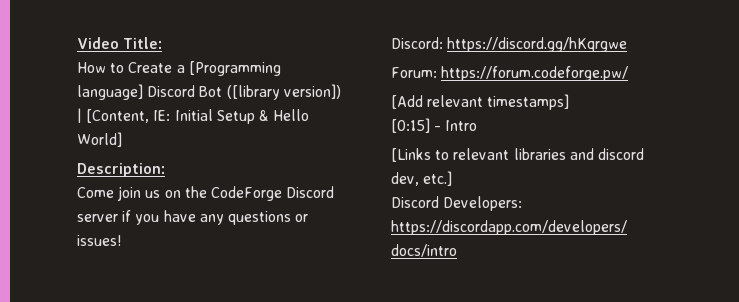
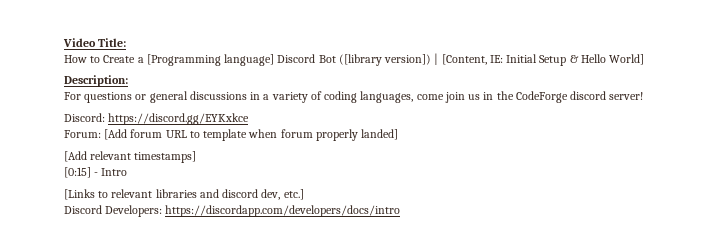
[77,187,114,198] Come -> [64,91,444,103] For questions or general discussions in a variety of coding languages, come
[164,190,181,198] on -> [483,92,494,100] in
[286,186,335,198] [77,210,309,225] [77,235,121,246] Discord server if you have any questions or issues! -> [570,91,644,100] discord server!
[447,37,628,52] https://discord.gg/hKqrgwe -> [108,113,250,125] https://discord.gg/EYKxkce
[441,66,629,81] https://forum.codeforge.pw/ -> [104,129,399,141] [Add forum URL to template when forum properly landed]

